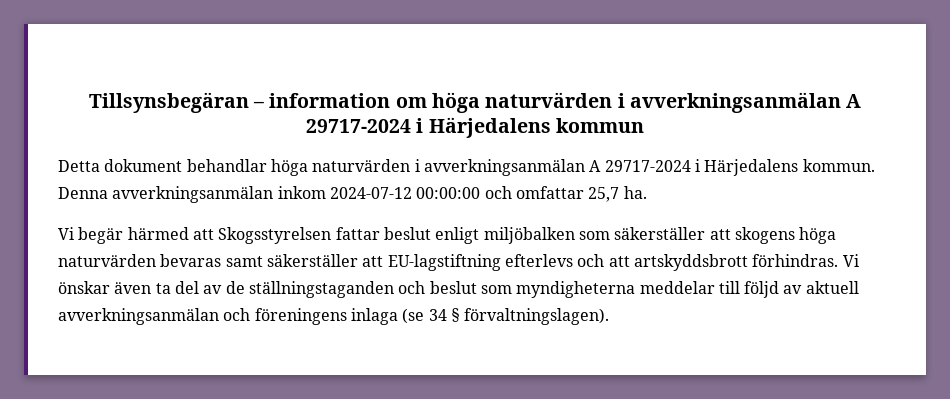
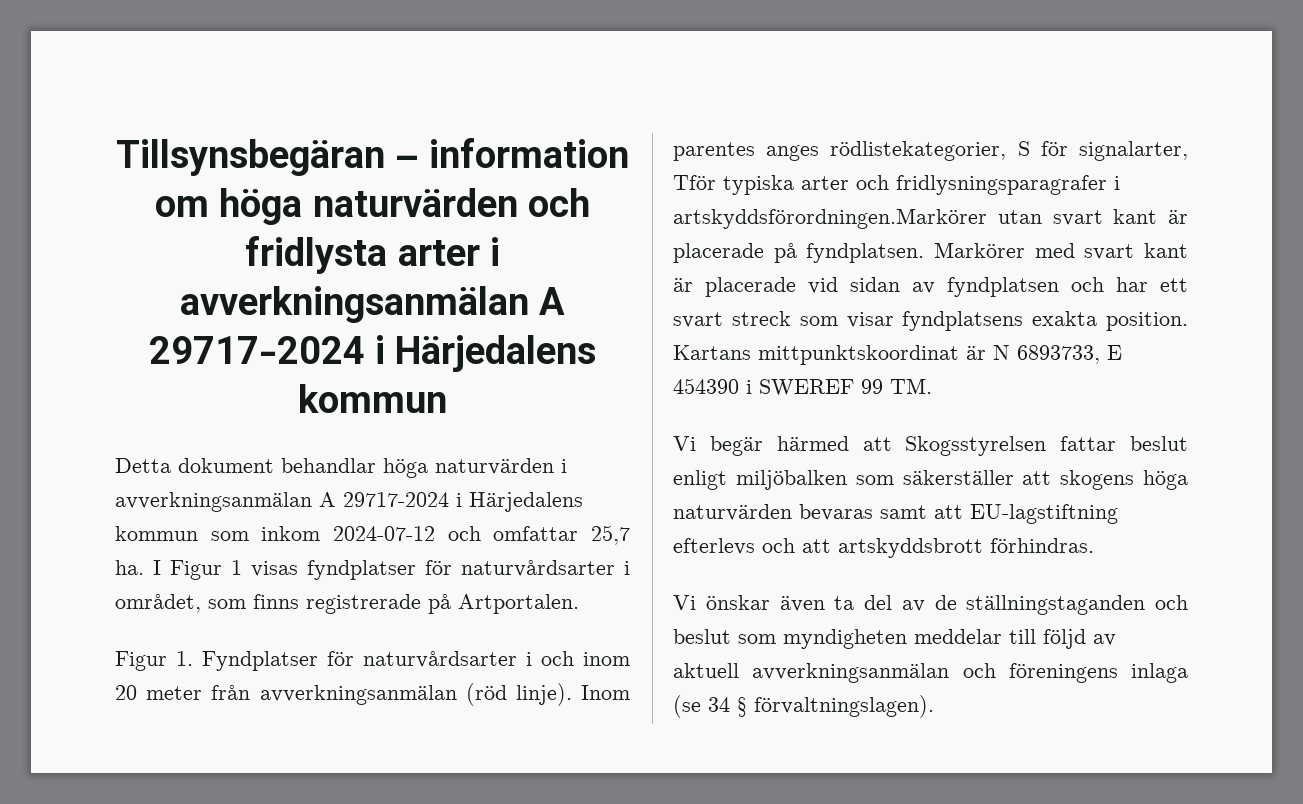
(613, 100) none -> [527,188,590,217] [245,236,480,274] och fridlysta arter
[802,159,875,172] [58,186,274,203] kommun. Denna avverkningsanmälan -> [115,526,249,541] kommun som
[416,187,481,199] 00:00:00 -> (435, 533) none
(647, 192) none -> [153,560,630,580] [115,594,579,614] [115,651,630,671] [115,683,630,706] [673,141,1188,161] [673,175,1120,195] [673,208,1188,229] [673,242,1188,263] [673,277,1188,297] [673,311,1188,331] [673,345,1122,365] [673,378,932,396] I Figur 1 visas fyndplatser för naturvårdsarter i området, som finns registrerade på Artportalen. // Figur 1. Fyndplatser för naturvårdsarter i och inom 20 meter från avverkningsanmälan (röd linje). Inom parentes anges rödlistekategorier, S för signalarter, Tför typiska arter och fridlysningsparagrafer i artskyddsförordningen.Markörer utan svart kant är placerade på fyndplatsen. Markörer med svart kant är placerade vid sidan av fyndplatsen och har ett svart streck som visar fyndplatsens exakta position. Kartans mittpunktskoordinat är N 6893733, E 454390 i SWEREF 99 TM.
[266,254,358,267] säkerställer -> (927, 512) none
(839, 260) none -> (1094, 545) //
[516,281,636,298] myndigheterna -> [783,629,907,649] myndigheten

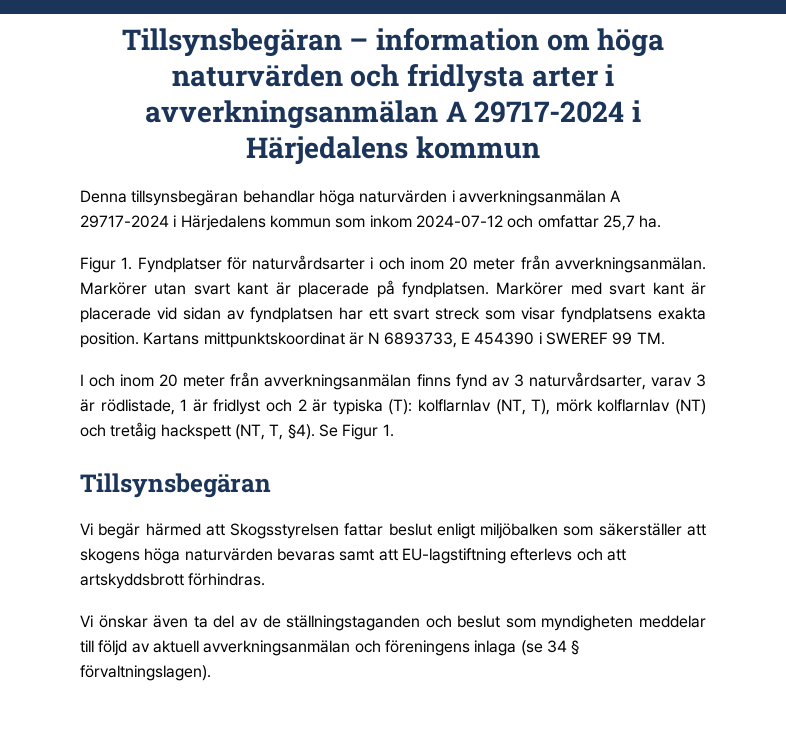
[115,458,274,473] Detta dokument -> [80,190,239,206] Denna tillsynsbegäran
[153,560,630,580] [115,594,579,614] I Figur 1 visas fyndplatser för naturvårdsarter i området, som finns registrerade på Artportalen. -> (662, 221) none
[259,683,630,706] [673,141,1188,161] [673,175,1120,195] [673,208,987,229] avverkningsanmälan (röd linje). Inom parentes anges rödlistekategorier, S för signalarter, Tför typiska arter och fridlysningsparagrafer i artskyddsförordningen.Markörer -> [554,257,706,273] [80,282,147,295] avverkningsanmälan. Markörer
[1071,277,1104,292] och -> (333, 315) none
(932, 386) none -> [80,372,707,390] [80,399,707,415] [80,422,394,440] [80,473,271,498] // I och inom 20 meter från avverkningsanmälan finns fynd av 3 naturvårdsarter, varav 3 är rödlistade, 1 är fridlyst och 2 är typiska (T): kolflarnlav (NT, T), mörk kolflarnlav (NT) och tretåig hackspett (NT, T, §4). Se Figur 1. // Tillsynsbegäran

